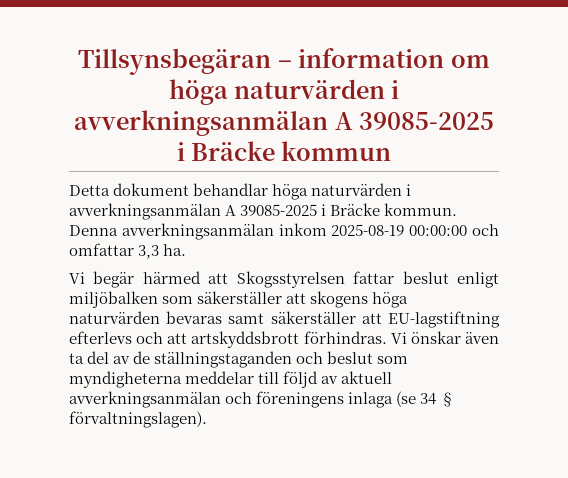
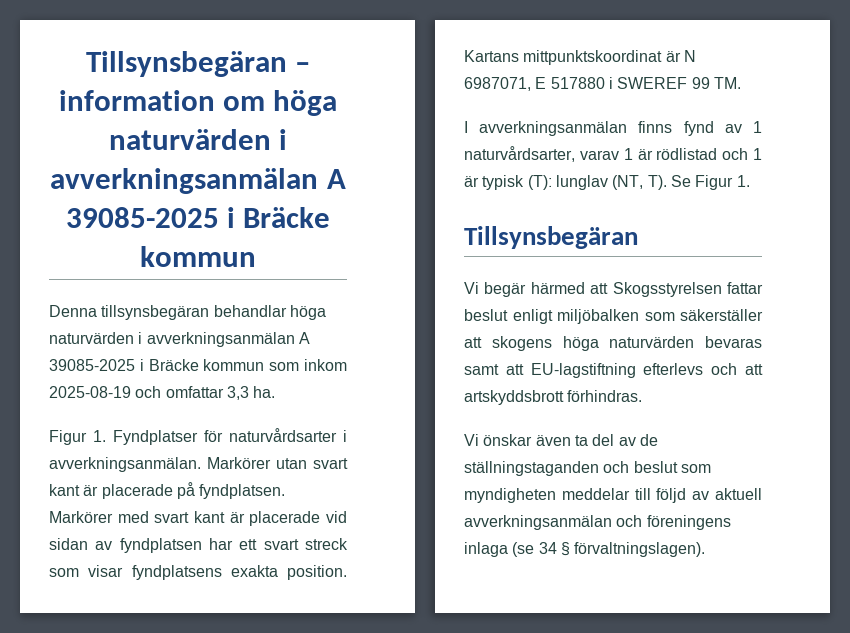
[69,183,190,196] Detta dokument -> [49,305,210,320] Denna tillsynsbegäran
[384,203,458,216] [69,223,274,240] kommun. Denna avverkningsanmälan -> [203,359,300,371] kommun som
[409,225,468,236] 00:00:00 -> (131, 392) none
(187, 250) none -> [49,428,347,445] [49,457,348,472] [49,482,286,499] [49,511,347,526] [49,538,348,553] [49,565,347,580] [464,50,696,65] [464,77,741,91] [464,121,762,136] [464,146,762,162] [464,175,750,190] [464,226,638,249] // Figur 1. Fyndplatser för naturvårdsarter i avverkningsanmälan. Markörer utan svart kant är placerade på fyndplatsen. Markörer med svart kant är placerade vid sidan av fyndplatsen har ett svart streck som visar fyndplatsens exakta position. Kartans mittpunktskoordinat är N 6987071, E 517880 i SWEREF 99 TM. // I avverkningsanmälan finns fynd av 1 naturvårdsarter, varav 1 är rödlistad och 1 är typisk (T): lunglav (NT, T). Se Figur 1. // Tillsynsbegäran
[270,311,356,324] säkerställer -> (499, 369) none
(387, 337) none -> (643, 396) //
[69,371,182,388] myndigheterna -> [464,488,556,503] myndigheten

